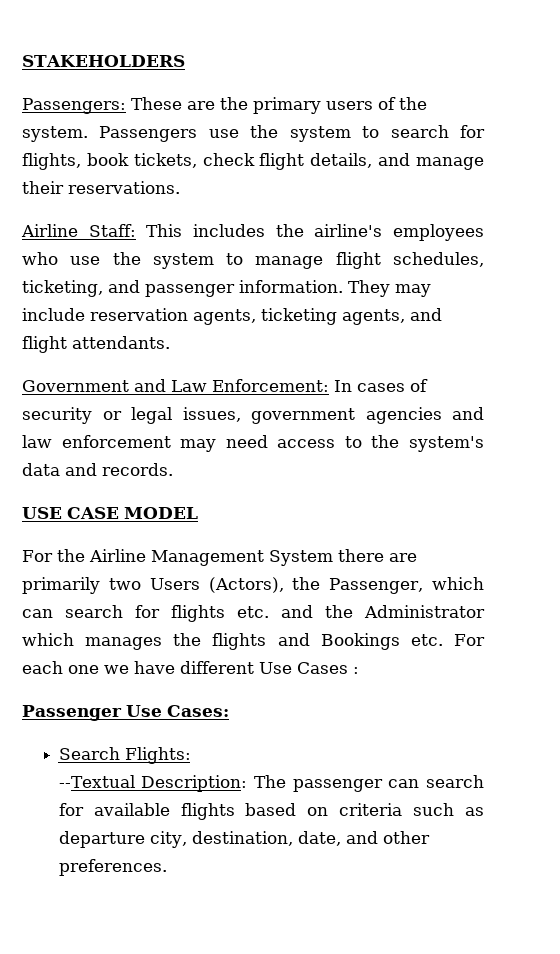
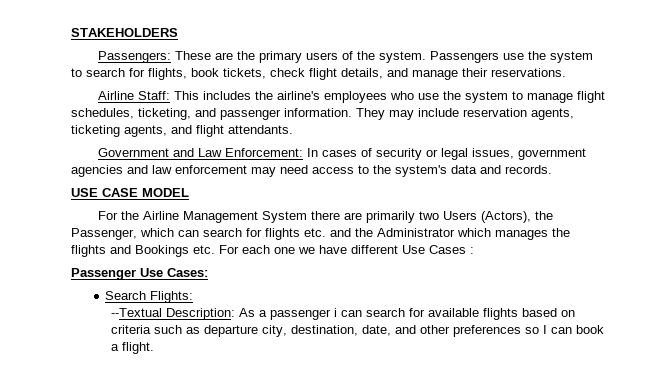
[254,775,383,792] The passenger -> [239,308,338,320] As a passenger i
[58,859,167,876] preferences. -> [453,325,605,337] [111,342,155,354] preferences so I can book a flight.

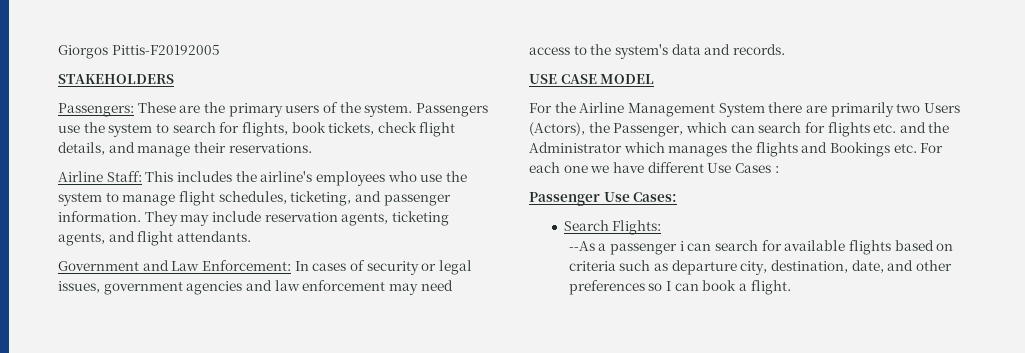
(71, 32) none -> [58,45,220,59] Giorgos Pittis-F20192005 //
[111,308,256,320] --Textual Description: As -> [568,241,595,251] --As

